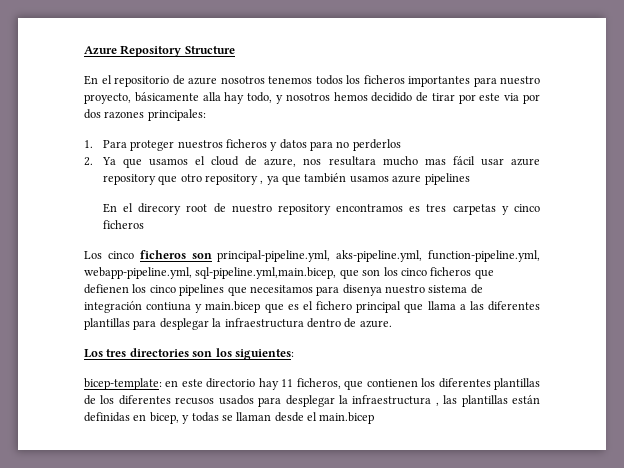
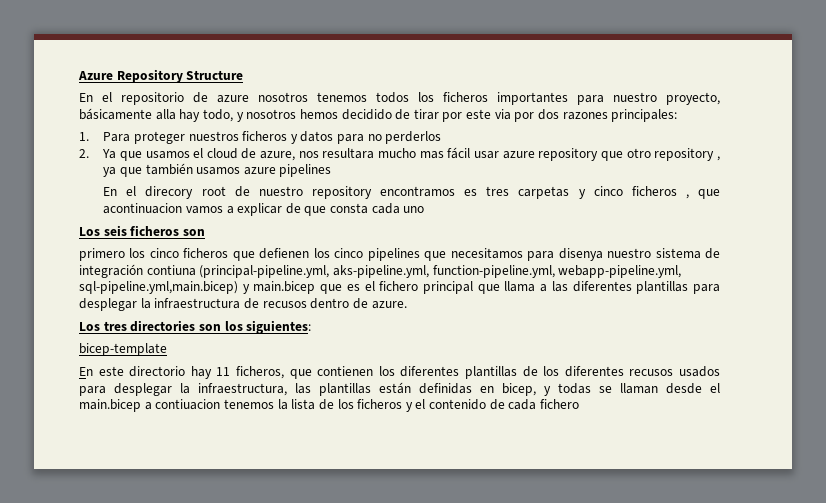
[84,251,134,259] // Los cinco -> [685,189,720,199] [103,203,425,216] [79,225,127,236] , que acontinuacion vamos a explicar de que consta cada uno // Los seis
[217,250,540,262] [84,267,381,279] principal-pipeline.yml, aks-pipeline.yml, function-pipeline.yml, webapp-pipeline.yml, sql-pipeline.yml,main.bicep, que son -> [79,248,125,261] // primero
(192, 306) none -> [199,265,682,278] [79,281,238,294] (principal-pipeline.yml, aks-pipeline.yml, function-pipeline.yml, webapp-pipeline.yml, sql-pipeline.yml,main.bicep)
(304, 323) none -> [243,298,307,309] de recusos
[84,378,179,390] bicep-template: en -> [79,343,167,356] [79,367,93,376] bicep-template // En
[352,395,439,406] infraestructura , -> [198,383,287,396] infraestructura,
(375, 418) none -> [144,399,580,412] a contiuacion tenemos la lista de los ficheros y el contenido de cada fichero

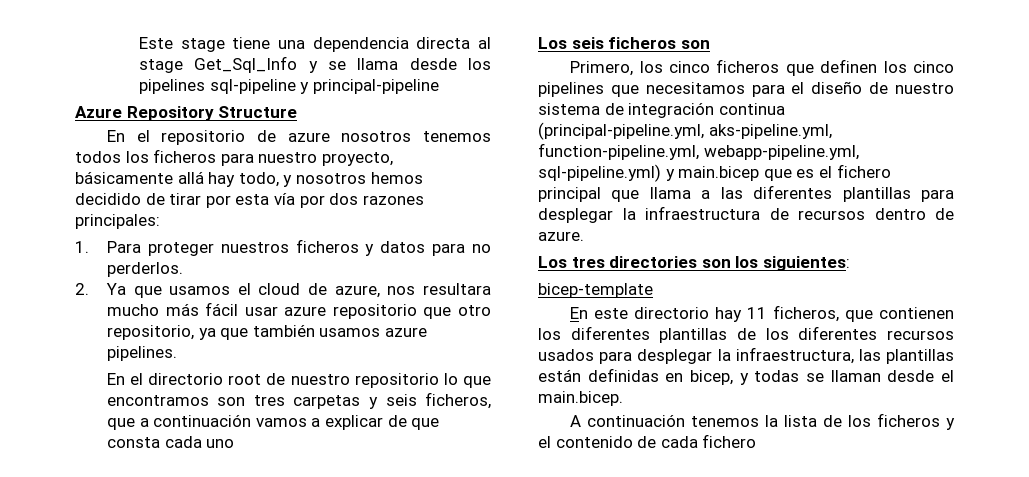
(78, 75) none -> [138,37,491,52] [138,56,491,73] [138,79,439,94] Este stage tiene una dependencia directa al stage Get_Sql_Info y se llama desde los pipelines sql-pipeline y principal-pipeline //
[497,92,568,105] importantes -> (217, 156) none
[155,109,176,120] alla -> [177,171,204,184] allá
[466,109,511,120] este via -> [235,193,295,205] esta vía
[385,131,442,144] perderlos -> [106,262,183,277] perderlos.
[419,151,444,159] mas -> [165,303,199,316] más
[538,148,599,161] repository -> [332,304,417,319] repositorio
[654,148,720,161] repository , -> [106,325,194,340] repositorio,
[279,164,332,177] [103,186,194,199] pipelines // En el direcory -> [106,346,177,361] [106,373,224,385] pipelines. // En el directorio
[311,186,720,199] [103,203,183,214] repository encontramos es tres carpetas y cinco ficheros , que acontinuacion -> [354,373,491,388] [106,392,491,409] [106,414,252,430] repositorio lo que encontramos son tres carpetas y seis ficheros, que a continuación
[79,248,125,261] primero -> [570,61,634,76] Primero,
[259,248,310,259] defienen -> [820,59,878,73] definen
[558,248,603,261] disenya -> [791,81,889,94] el diseño de
[146,265,196,276] contiuna -> [718,103,785,115] continua
[79,281,238,294] sql-pipeline.yml,main.bicep) -> [538,164,661,182] sql-pipeline.yml)
[262,301,307,308] recusos -> [798,210,865,220] recursos
[629,369,674,376] recusos -> [887,330,954,340] recursos
[79,399,221,412] main.bicep a contiuacion -> [538,391,623,406] [570,414,686,427] main.bicep. // A continuación

